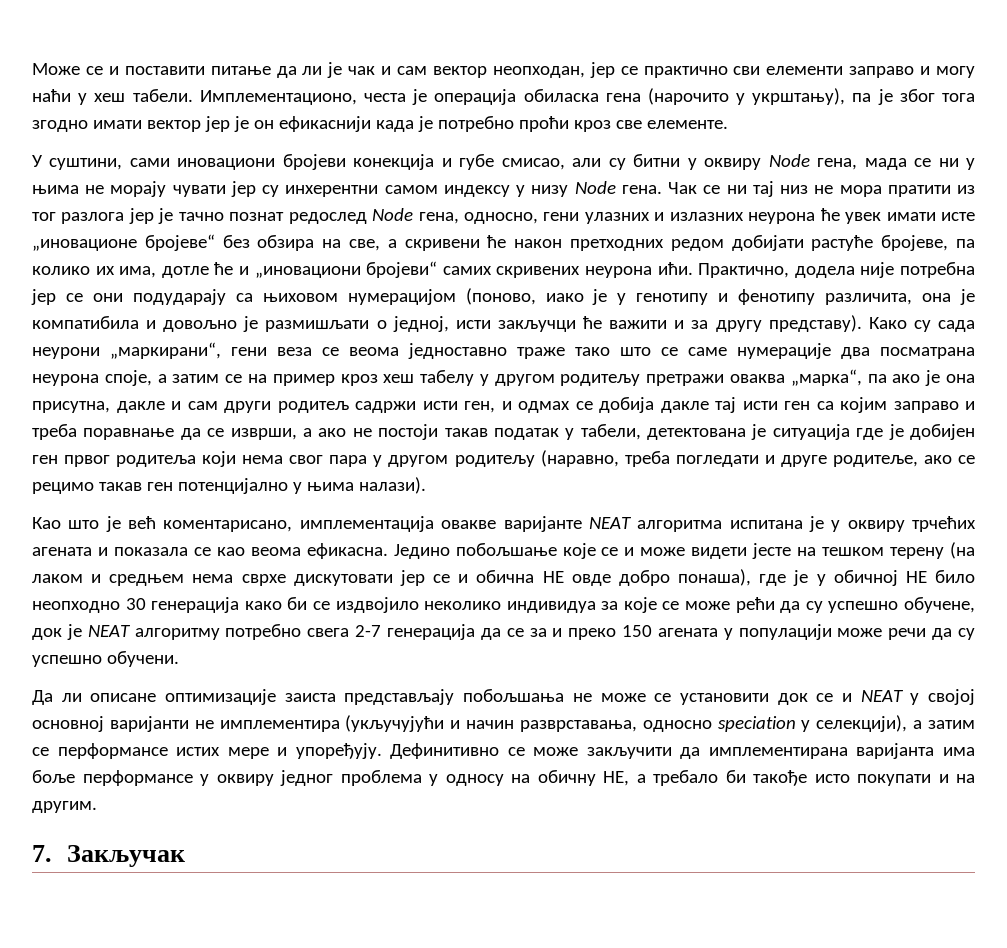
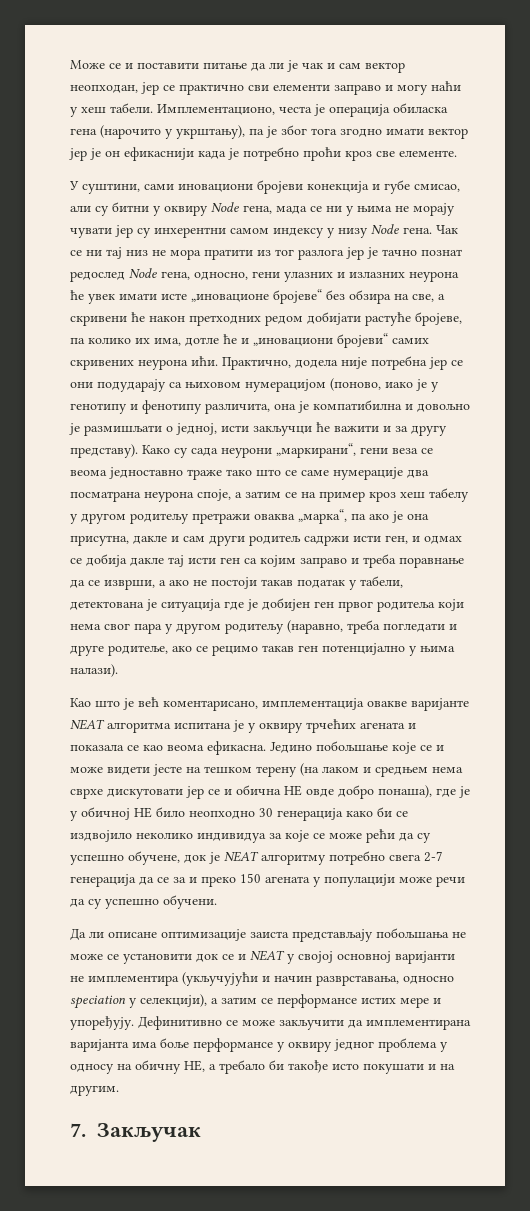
[32,316,139,329] компатибила -> [313,400,402,410] компатибилна
[857,774,931,786] покупати -> [363,1063,424,1074] покушати

